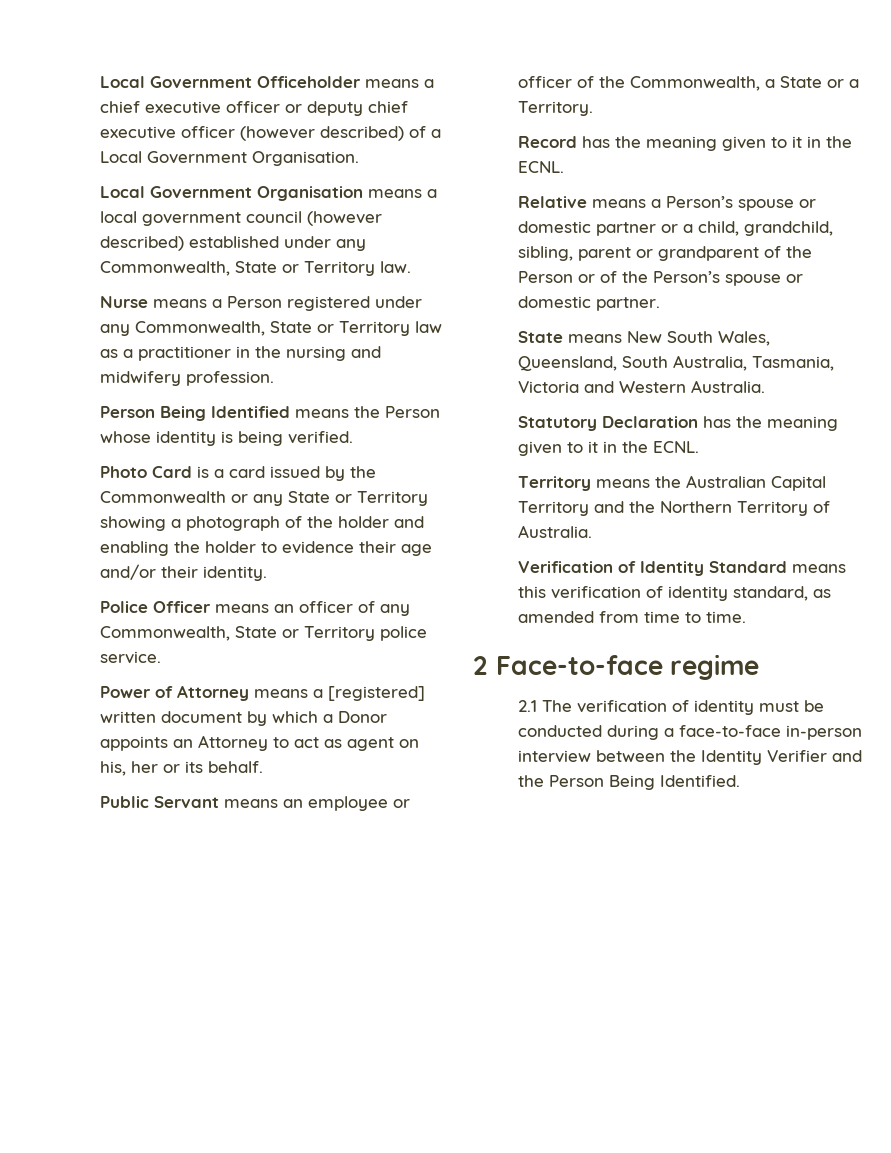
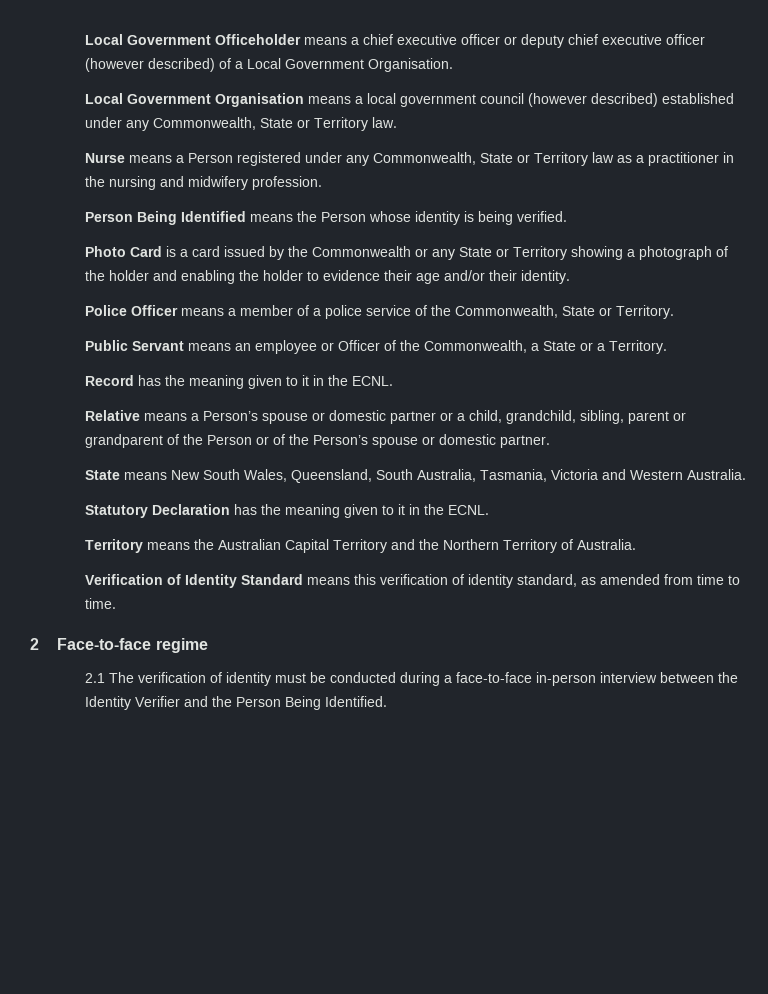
[274,601,411,616] [100,626,428,641] [100,651,162,664] [100,685,426,701] [100,711,388,726] [100,735,420,751] [100,761,264,776] an officer of any Commonwealth, State or Territory police service. // Power of Attorney means a [registered] written document by which a Donor appoints an Attorney to act as agent on his, her or its behalf. -> [227,305,674,319] a member of a police service of the Commonwealth, State or Territory.
[518,76,573,88] officer -> [337,340,380,351] Officer

